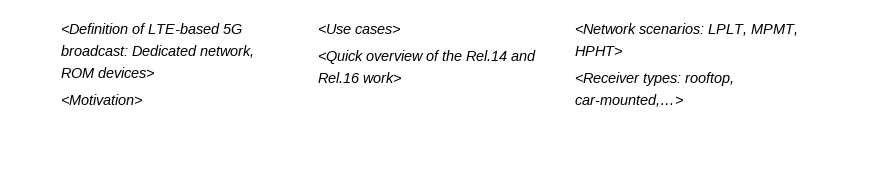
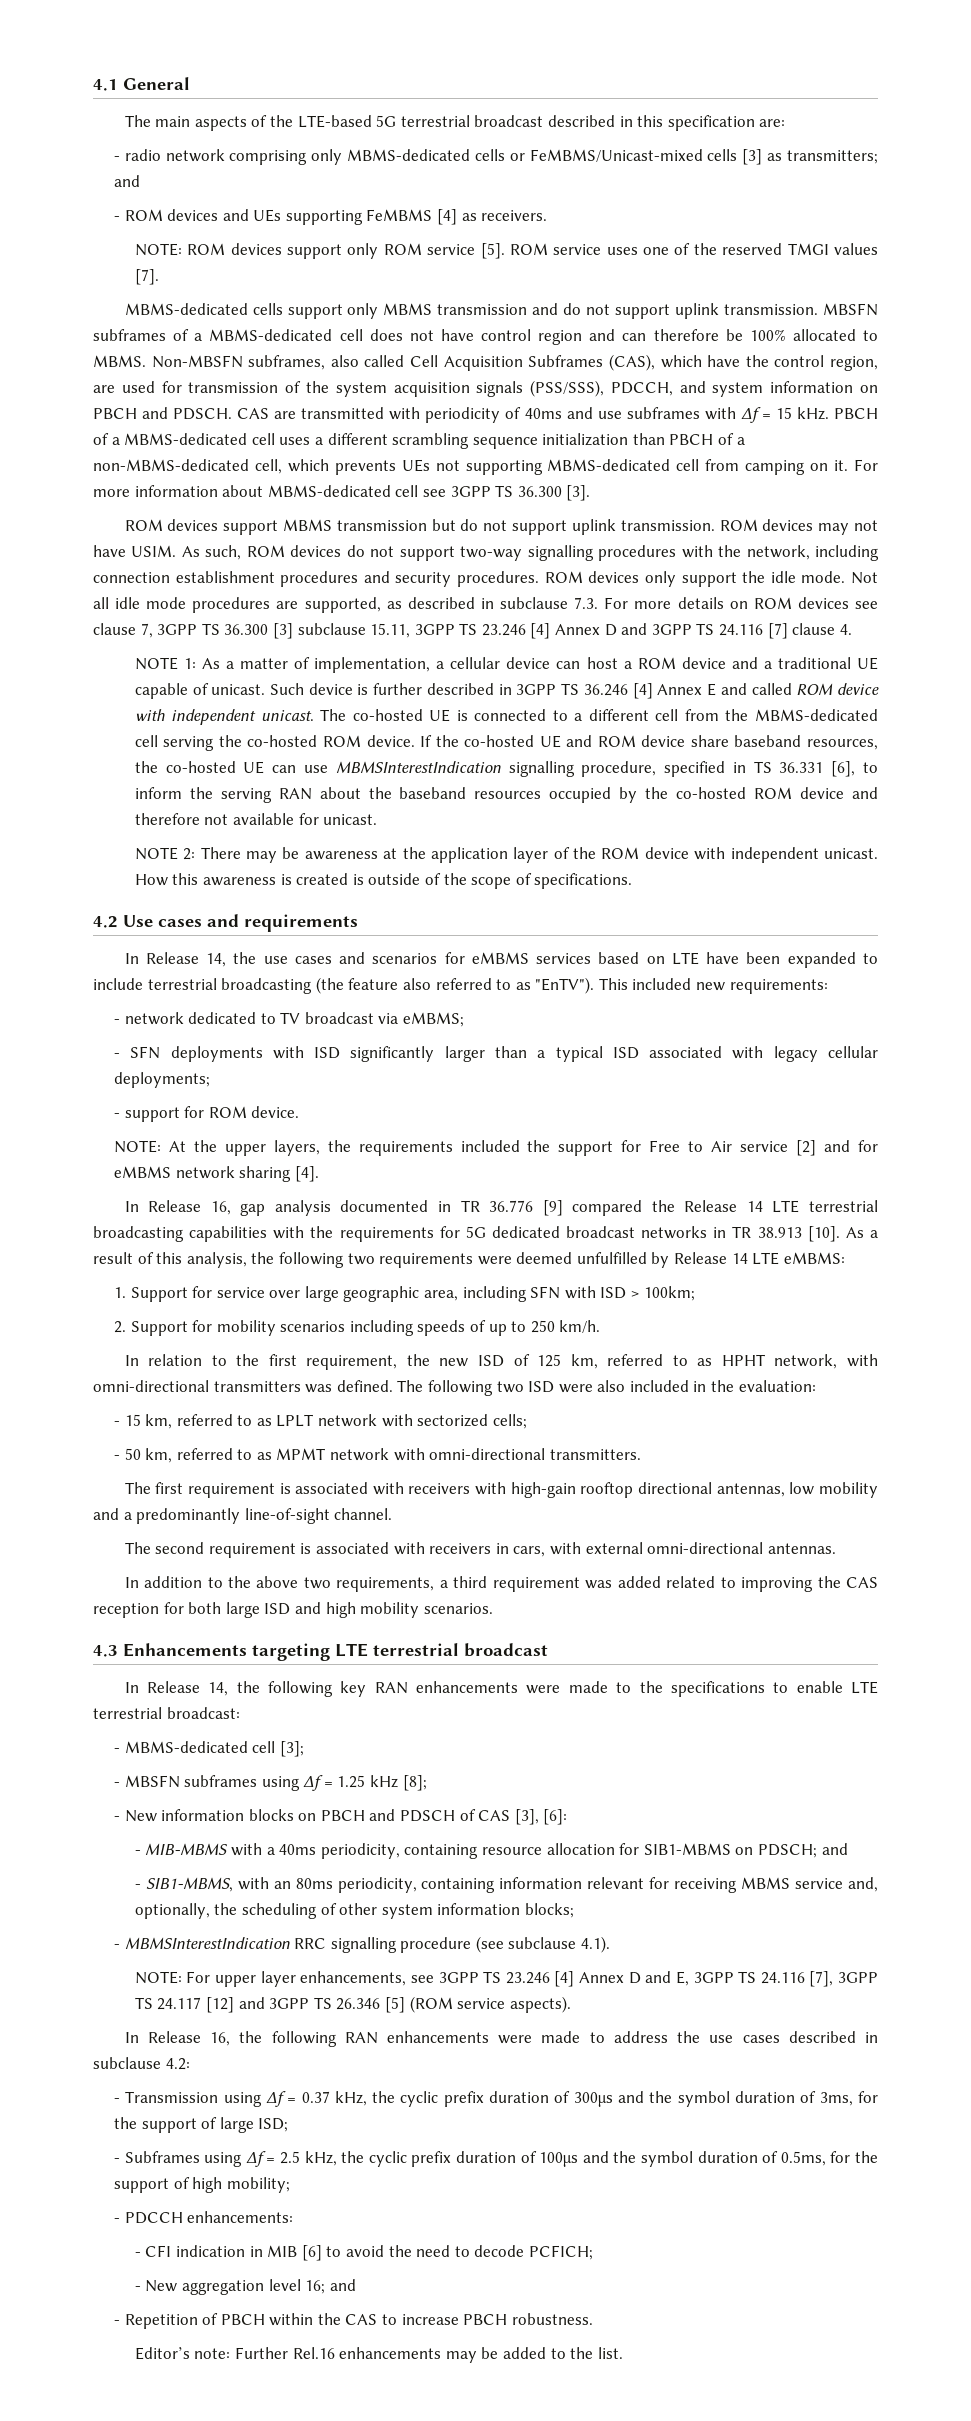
[61,23,242,34] [61,45,254,58] [61,67,154,78] [61,94,142,105] [318,24,400,34] [318,50,536,64] [318,72,401,83] [575,23,798,36] [575,46,622,56] [575,72,734,86] [575,94,683,107] <Definition of LTE-based 5G broadcast: Dedicated network, ROM devices> // <Motivation> // <Use cases> // <Quick overview of the Rel.14 and Rel.16 work> // <Network scenarios: LPLT, MPMT, HPHT> // <Receiver types: rooftop, car-mounted,…> -> [93,77,190,91] [124,115,786,131] [113,149,879,165] [113,175,140,187] [113,209,548,225] [134,243,879,259] [134,269,159,285] [124,303,878,319] [93,329,878,345] [93,354,878,371] [93,380,879,397] [93,407,878,423] [93,433,745,449] [93,459,878,475] [93,485,591,501] [124,519,878,535] [93,545,879,561] [93,571,878,587] [93,597,879,613] [93,623,852,639] [134,657,878,673] [134,683,880,699] [134,709,878,725] [134,735,878,751] [134,761,878,777] [134,787,878,803] [134,813,378,825] [134,847,879,863] [134,873,633,889] [93,914,358,932] [124,952,879,968] [93,977,828,994] [113,1012,465,1027] [113,1046,879,1062] [113,1072,210,1088] [113,1106,300,1122] [113,1140,879,1156] [113,1166,319,1182] [124,1200,879,1216] [93,1226,878,1242] [93,1252,845,1268] [113,1286,695,1302] [113,1320,601,1336] [124,1354,878,1370] [93,1380,816,1396] [113,1414,527,1429] [113,1448,641,1463] [124,1482,878,1498] [93,1508,393,1524] [124,1542,836,1558] [124,1576,879,1592] [93,1602,493,1618] [93,1643,548,1661] [124,1681,878,1697] [93,1707,240,1719] [113,1741,304,1757] [113,1775,427,1791] [113,1809,568,1825] [134,1843,848,1859] [134,1877,878,1893] [134,1903,574,1919] [113,1936,611,1953] [134,1971,878,1987] [134,1996,571,2013] [124,2031,879,2047] [93,2057,190,2070] [113,2091,879,2107] [113,2117,289,2133] [113,2151,878,2167] [113,2177,290,2193] [113,2211,294,2224] [134,2245,593,2261] [134,2279,356,2295] [113,2313,593,2329] [134,2347,623,2363] 4.1 General // The main aspects of the LTE-based 5G terrestrial broadcast described in this specification are: // - radio network comprising only MBMS-dedicated cells or FeMBMS/Unicast-mixed cells [3] as transmitters; and // - ROM devices and UEs supporting FeMBMS [4] as receivers. // NOTE: ROM devices support only ROM service [5]. ROM service uses one of the reserved TMGI values [7]. // MBMS-dedicated cells support only MBMS transmission and do not support uplink transmission. MBSFN subframes of a MBMS-dedicated cell does not have control region and can therefore be 100% allocated to MBMS. Non-MBSFN subframes, also called Cell Acquisition Subframes (CAS), which have the control region, are used for transmission of the system acquisition signals (PSS/SSS), PDCCH, and system information on PBCH and PDSCH. CAS are transmitted with periodicity of 40ms and use subframes with Δf = 15 kHz. PBCH of a MBMS-dedicated cell uses a different scrambling sequence initialization than PBCH of a non-MBMS-dedicated cell, which prevents UEs not supporting MBMS-dedicated cell from camping on it. For more information about MBMS-dedicated cell see 3GPP TS 36.300 [3]. // ROM devices support MBMS transmission but do not support uplink transmission. ROM devices may not have USIM. As such, ROM devices do not support two-way signalling procedures with the network, including connection establishment procedures and security procedures. ROM devices only support the idle mode. Not all idle mode procedures are supported, as described in subclause 7.3. For more details on ROM devices see clause 7, 3GPP TS 36.300 [3] subclause 15.11, 3GPP TS 23.246 [4] Annex D and 3GPP TS 24.116 [7] clause 4. // NOTE 1: As a matter of implementation, a cellular device can host a ROM device and a traditional UE capable of unicast. Such device is further described in 3GPP TS 36.246 [4] Annex E and called ROM device with independent unicast. The co-hosted UE is connected to a different cell from the MBMS-dedicated cell serving the co-hosted ROM device. If the co-hosted UE and ROM device share baseband resources, the co-hosted UE can use MBMSInterestIndication signalling procedure, specified in TS 36.331 [6], to inform the serving RAN about the baseband resources occupied by the co-hosted ROM device and therefore not available for unicast. // NOTE 2: There may be awareness at the application layer of the ROM device with independent unicast. How this awareness is created is outside of the scope of specifications. // 4.2 Use cases and requirements // In Release 14, the use cases and scenarios for eMBMS services based on LTE have been expanded to include terrestrial broadcasting (the feature also referred to as "EnTV"). This included new requirements: // - network dedicated to TV broadcast via eMBMS; // - SFN deployments with ISD significantly larger than a typical ISD associated with legacy cellular deployments; // - support for ROM device. // NOTE: At the upper layers, the requirements included the support for Free to Air service [2] and for eMBMS network sharing [4]. // In Release 16, gap analysis documented in TR 36.776 [9] compared the Release 14 LTE terrestrial broadcasting capabilities with the requirements for 5G dedicated broadcast networks in TR 38.913 [10]. As a result of this analysis, the following two requirements were deemed unfulfilled by Release 14 LTE eMBMS: // 1. Support for service over large geographic area, including SFN with ISD > 100km; // 2. Support for mobility scenarios including speeds of up to 250 km/h. // In relation to the first requirement, the new ISD of 125 km, referred to as HPHT network, with omni-directional transmitters was defined. The following two ISD were also included in the evaluation: // - 15 km, referred to as LPLT network with sectorized cells; // - 50 km, referred to as MPMT network with omni-directional transmitters. // The first requirement is associated with receivers with high-gain rooftop directional antennas, low mobility and a predominantly line-of-sight channel. // The second requirement is associated with receivers in cars, with external omni-directional antennas. // In addition to the above two requirements, a third requirement was added related to improving the CAS reception for both large ISD and high mobility scenarios. // 4.3 Enhancements targeting LTE terrestrial broadcast // In Release 14, the following key RAN enhancements were made to the specifications to enable LTE terrestrial broadcast: // - MBMS-dedicated cell [3]; // - MBSFN subframes using Δf = 1.25 kHz [8]; // - New information blocks on PBCH and PDSCH of CAS [3], [6]: // - MIB-MBMS with a 40ms periodicity, containing resource allocation for SIB1-MBMS on PDSCH; and // - SIB1-MBMS, with an 80ms periodicity, containing information relevant for receiving MBMS service and, optionally, the scheduling of other system information blocks; // - MBMSInterestIndication RRC signalling procedure (see subclause 4.1). // NOTE: For upper layer enhancements, see 3GPP TS 23.246 [4] Annex D and E, 3GPP TS 24.116 [7], 3GPP TS 24.117 [12] and 3GPP TS 26.346 [5] (ROM service aspects). // In Release 16, the following RAN enhancements were made to address the use cases described in subclause 4.2: // - Transmission using Δf = 0.37 kHz, the cyclic prefix duration of 300µs and the symbol duration of 3ms, for the support of large ISD; // - Subframes using Δf = 2.5 kHz, the cyclic prefix duration of 100µs and the symbol duration of 0.5ms, for the support of high mobility; // - PDCCH enhancements: // - CFI indication in MIB [6] to avoid the need to decode PCFICH; // - New aggregation level 16; and // - Repetition of PBCH within the CAS to increase PBCH robustness. // Editor’s note: Further Rel.16 enhancements may be added to the list.

